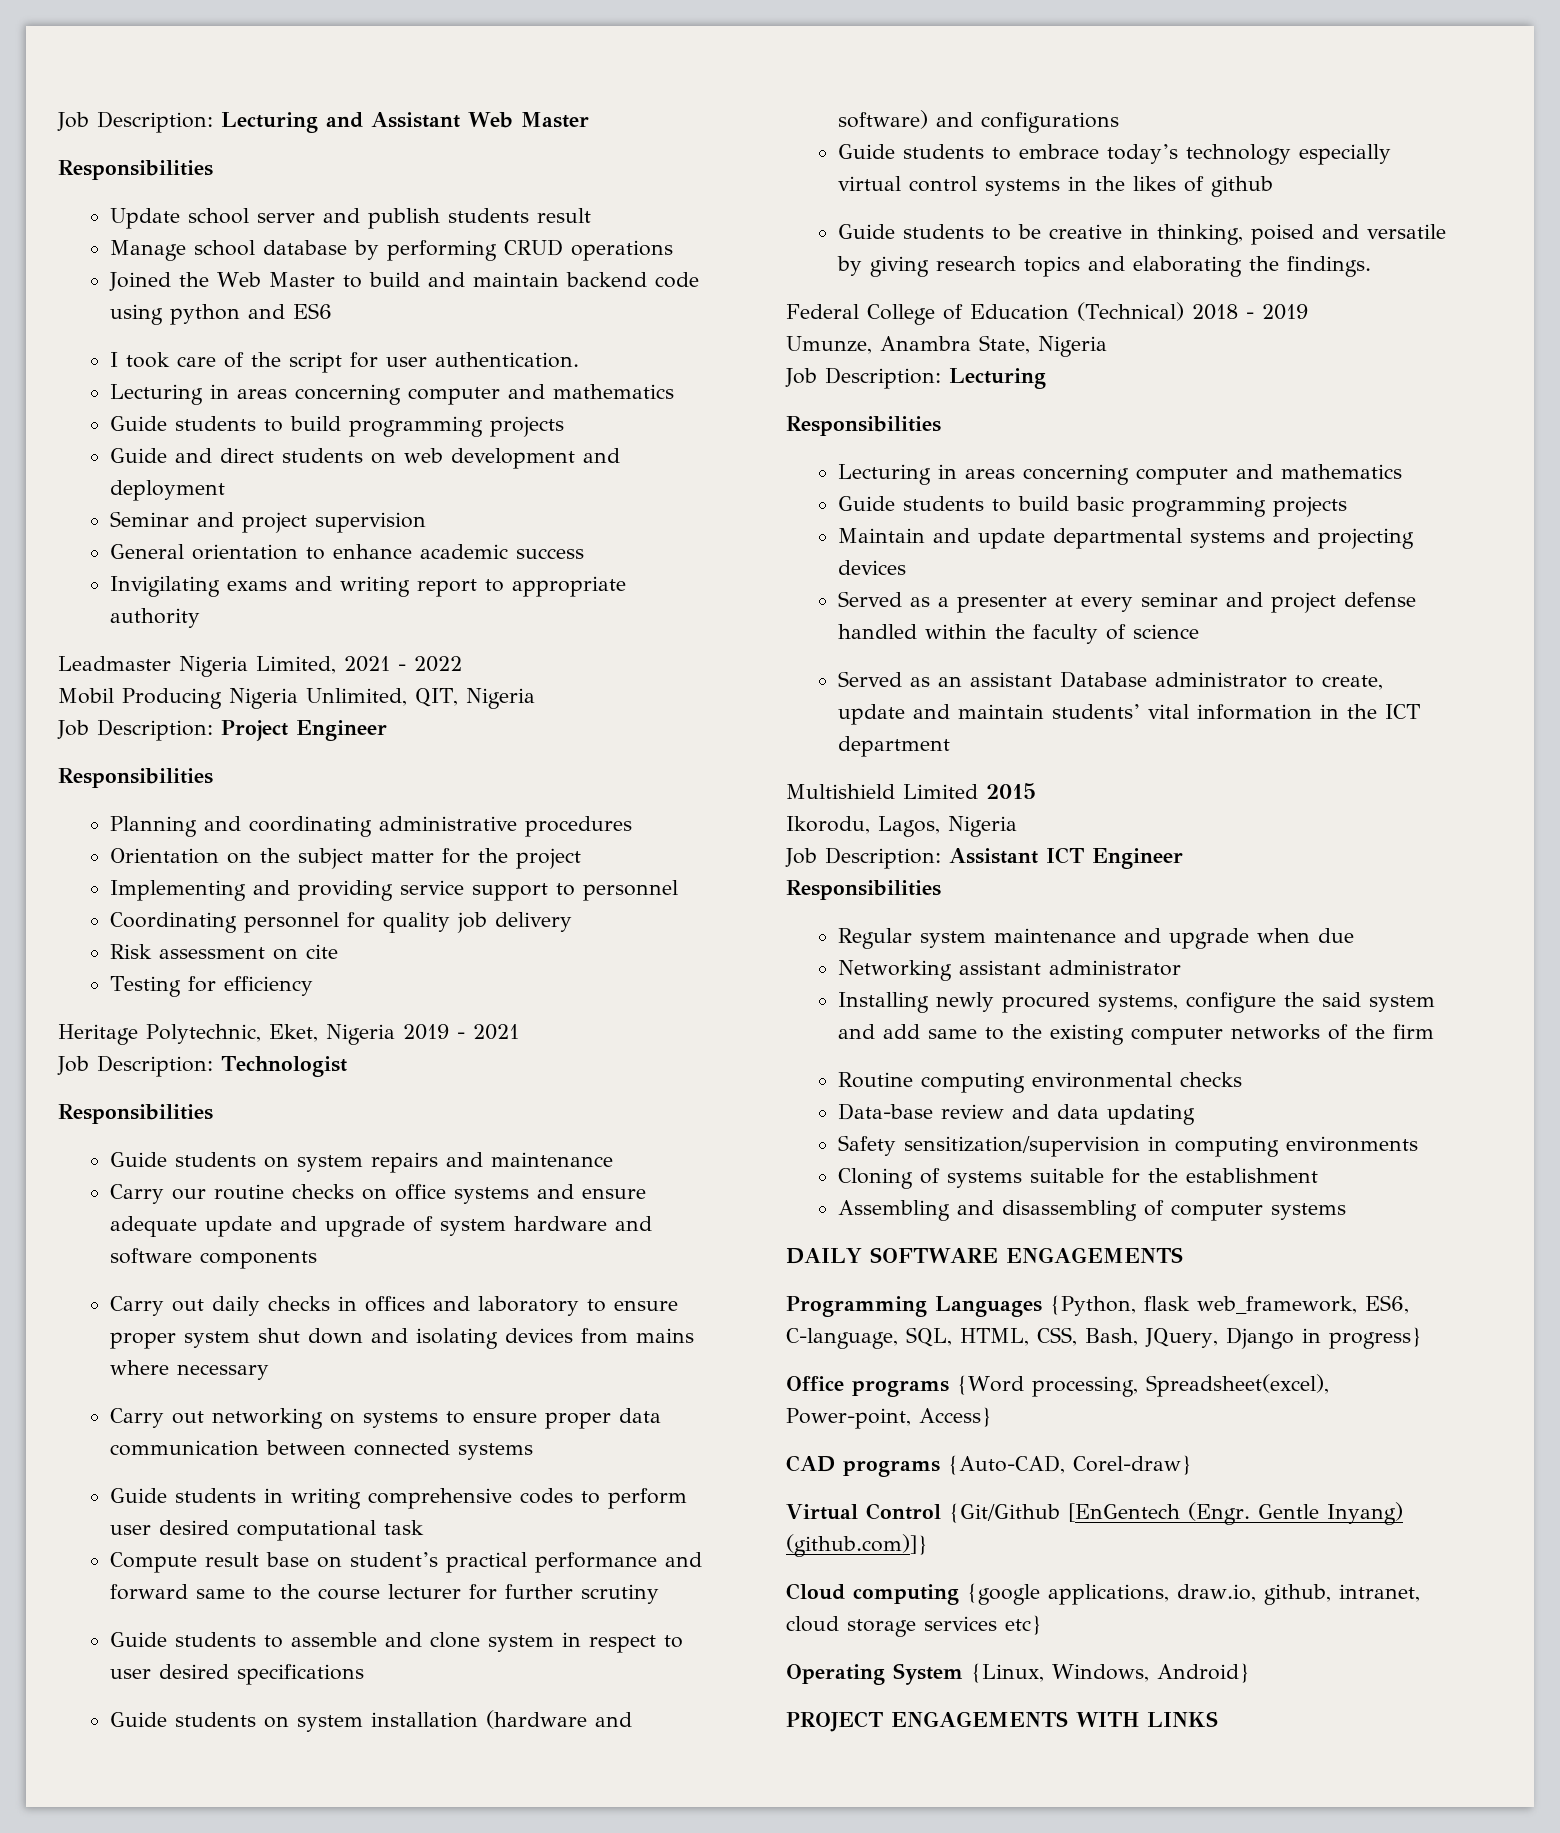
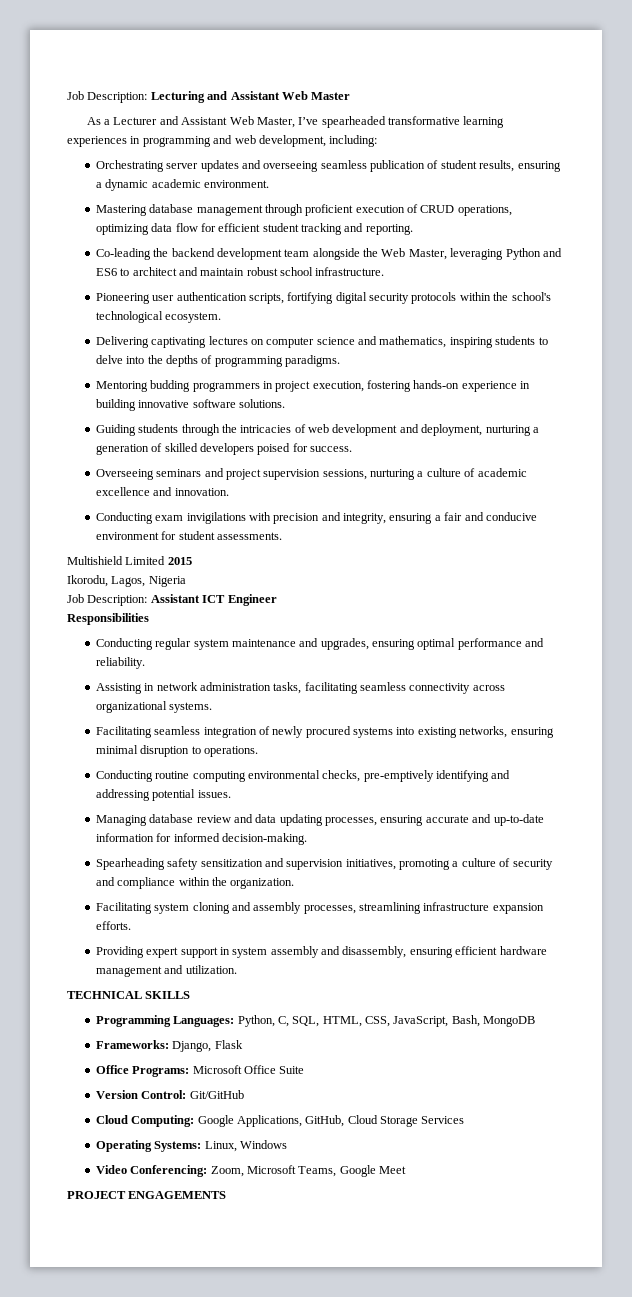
[58,160,213,180] [109,208,591,229] [109,239,673,261] [108,272,699,291] [109,303,332,325] [109,352,579,373] [109,384,674,405] [109,416,564,437] [109,448,620,469] [109,480,225,501] [109,511,426,533] [109,544,584,560] [109,576,626,597] [109,608,200,628] [58,656,462,677] [58,688,535,709] [57,719,387,741] [58,768,213,788] [109,816,632,837] [109,848,581,869] [109,880,678,901] [109,912,572,933] [109,944,338,960] [109,976,313,997] [58,1024,519,1045] [57,1055,347,1077] [58,1104,213,1124] [109,1152,613,1173] [109,1184,646,1204] [109,1216,652,1237] [109,1248,317,1269] [109,1296,678,1316] [109,1328,694,1349] [109,1360,269,1380] [109,1408,661,1429] [109,1440,533,1460] [109,1488,687,1509] [109,1520,424,1541] [109,1552,702,1573] [109,1584,659,1604] [109,1632,683,1653] [109,1664,364,1685] [109,1710,632,1732] [837,110,1119,133] [837,144,1391,165] [837,176,1273,197] [837,224,1446,245] [836,256,1371,277] [786,302,1308,325] [786,335,1107,357] [785,367,1046,389] [786,416,941,436] [837,464,1402,485] [837,496,1347,517] [837,528,1414,549] [837,560,906,575] [837,591,1416,613] [837,624,1199,644] [837,671,1383,690] [837,704,1420,725] [837,736,950,757] Responsibilities // Update school server and publish students result // Manage school database by performing CRUD operations // Joined the Web Master to build and maintain backend code using python and ES6 // I took care of the script for user authentication. // Lecturing in areas concerning computer and mathematics // Guide students to build programming projects // Guide and direct students on web development and deployment // Seminar and project supervision // General orientation to enhance academic success // Invigilating exams and writing report to appropriate authority // Leadmaster Nigeria Limited, 2021 - 2022 // Mobil Producing Nigeria Unlimited, QIT, Nigeria // Job Description: Project Engineer // Responsibilities // Planning and coordinating administrative procedures // Orientation on the subject matter for the project // Implementing and providing service support to personnel // Coordinating personnel for quality job delivery // Risk assessment on cite // Testing for efficiency // Heritage Polytechnic, Eket, Nigeria 2019 - 2021 // Job Description: Technologist // Responsibilities // Guide students on system repairs and maintenance // Carry our routine checks on office systems and ensure adequate update and upgrade of system hardware and software components // Carry out daily checks in offices and laboratory to ensure proper system shut down and isolating devices from mains where necessary // Carry out networking on systems to ensure proper data communication between connected systems // Guide students in writing comprehensive codes to perform user desired computational task // Compute result base on student’s practical performance and forward same to the course lecturer for further scrutiny // Guide students to assemble and clone system in respect to user desired specifications // Guide students on system installation (hardware and software) and configurations // Guide students to embrace today’s technology especially virtual control systems in the likes of github // Guide students to be creative in thinking, poised and versatile by giving research topics and elaborating the findings. // Federal College of Education (Technical) 2018 - 2019 // Umunze, Anambra State, Nigeria // Job Description: Lecturing // Responsibilities // Lecturing in areas concerning computer and mathematics // Guide students to build basic programming projects // Maintain and update departmental systems and projecting devices // Served as a presenter at every seminar and project defense handled within the faculty of science // Served as an assistant Database administrator to create, update and maintain students’ vital information in the ICT department -> [86,116,505,128] [67,135,378,147] [95,160,561,172] [95,179,269,191] [95,204,512,216] [95,223,413,235] [95,248,562,260] [95,267,385,276] [95,292,551,304] [95,311,222,323] [95,336,548,348] [95,355,341,367] [95,380,531,392] [95,399,285,411] [95,424,539,436] [95,443,353,455] [95,468,527,480] [95,487,229,496] [95,512,537,524] [95,531,282,540] As a Lecturer and Assistant Web Master, I’ve spearheaded transformative learning experiences in programming and web development, including: // Orchestrating server updates and overseeing seamless publication of student results, ensuring a dynamic academic environment. // Mastering database management through proficient execution of CRUD operations, optimizing data flow for efficient student tracking and reporting. // Co-leading the backend development team alongside the Web Master, leveraging Python and ES6 to architect and maintain robust school infrastructure. // Pioneering user authentication scripts, fortifying digital security protocols within the school's technological ecosystem. // Delivering captivating lectures on computer science and mathematics, inspiring students to delve into the depths of programming paradigms. // Mentoring budding programmers in project execution, fostering hands-on experience in building innovative software solutions. // Guiding students through the intricacies of web development and deployment, nurturing a generation of skilled developers poised for success. // Overseeing seminars and project supervision sessions, nurturing a culture of academic excellence and innovation. // Conducting exam invigilations with precision and integrity, ensuring a fair and conducive environment for student assessments.
[837,928,912,949] Regular -> [95,638,192,650] Conducting regular
[1168,928,1354,949] [837,960,1181,981] [837,992,1435,1013] [837,1024,1434,1045] [837,1072,1242,1093] [837,1103,1195,1125] [837,1135,1418,1157] [837,1168,1318,1189] [837,1200,1346,1221] [786,1247,1183,1264] [786,1295,1409,1317] [786,1327,1422,1349] [786,1374,1329,1397] [786,1407,992,1429] [786,1455,1192,1477] [786,1502,1403,1525] [786,1534,928,1557] [786,1583,1420,1605] [786,1615,1042,1637] [786,1663,1250,1685] upgrade when due // Networking assistant administrator // Installing newly procured systems, configure the said system and add same to the existing computer networks of the firm // Routine computing environmental checks // Data-base review and data updating // Safety sensitization/supervision in computing environments // Cloning of systems suitable for the establishment // Assembling and disassembling of computer systems // DAILY SOFTWARE ENGAGEMENTS // Programming Languages {Python, flask web_framework, ES6, C-language, SQL, HTML, CSS, Bash, JQuery, Django in progress} // Office programs {Word processing, Spreadsheet(excel), Power-point, Access} // CAD programs {Auto-CAD, Corel-draw} // Virtual Control {Git/Github [EnGentech (Engr. Gentle Inyang) (github.com)]} // Cloud computing {google applications, draw.io, github, intranet, cloud storage services etc} // Operating System {Linux, Windows, Android} -> [320,638,545,650] [95,657,145,669] [95,682,505,694] [95,701,213,713] [95,726,554,738] [95,745,258,757] [95,770,511,782] [95,789,231,801] [95,814,544,826] [95,833,307,845] [95,858,553,870] [95,877,295,889] [95,902,544,914] [95,921,131,930] [95,946,547,958] [95,965,237,977] [67,991,191,999] [95,1015,536,1027] [95,1040,243,1052] [95,1065,305,1077] [95,1090,244,1099] [95,1115,465,1127] [95,1140,287,1152] [95,1165,407,1177] upgrades, ensuring optimal performance and reliability. // Assisting in network administration tasks, facilitating seamless connectivity across organizational systems. // Facilitating seamless integration of newly procured systems into existing networks, ensuring minimal disruption to operations. // Conducting routine computing environmental checks, pre-emptively identifying and addressing potential issues. // Managing database review and data updating processes, ensuring accurate and up-to-date information for informed decision-making. // Spearheading safety sensitization and supervision initiatives, promoting a culture of security and compliance within the organization. // Facilitating system cloning and assembly processes, streamlining infrastructure expansion efforts. // Providing expert support in system assembly and disassembly, ensuring efficient hardware management and utilization. // TECHNICAL SKILLS // Programming Languages: Python, C, SQL, HTML, CSS, JavaScript, Bash, MongoDB // Frameworks: Django, Flask // Office Programs: Microsoft Office Suite // Version Control: Git/GitHub // Cloud Computing: Google Applications, GitHub, Cloud Storage Services // Operating Systems: Linux, Windows // Video Conferencing: Zoom, Microsoft Teams, Google Meet
[1076,1711,1218,1727] WITH LINKS -> (227, 1195) none

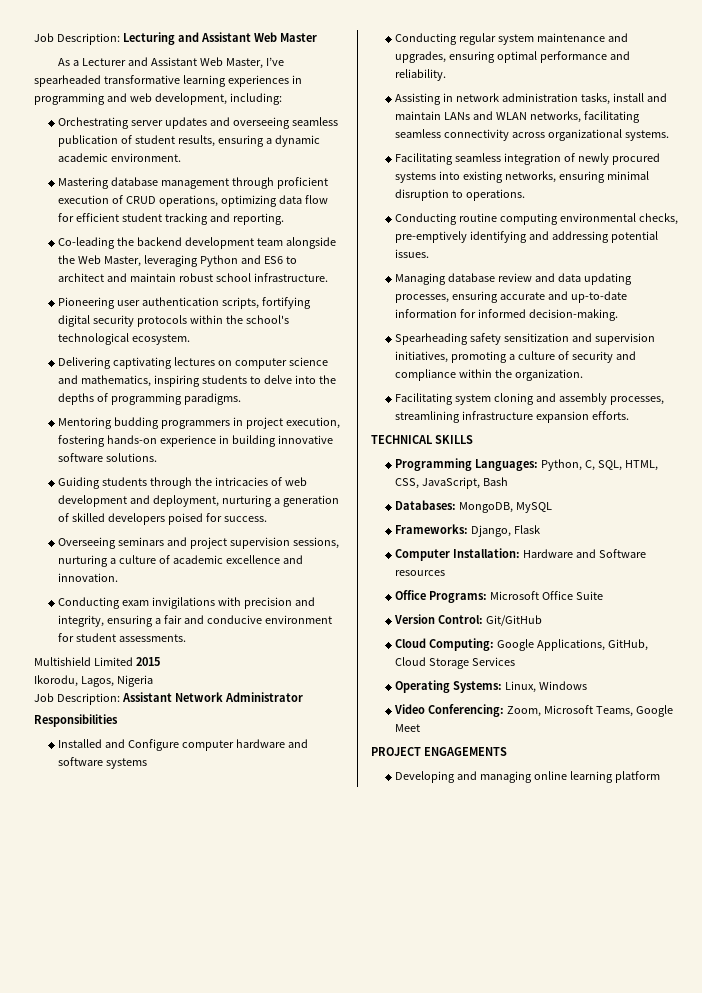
[202,594,277,606] ICT Engineer -> [174,692,303,702] Network Administrator
(149, 619) none -> [58,739,309,751] [58,757,148,769] // Installed and Configure computer hardware and software systems
(302, 688) none -> [613,93,668,102] [395,111,582,123] install and maintain LANs and WLAN networks,
[95,946,547,958] [95,965,237,977] // Providing expert support in system assembly and disassembly, ensuring efficient hardware management and utilization. -> (630, 415) none
[451,1015,536,1027] Bash, MongoDB -> [483,477,509,486] [395,500,553,513] Bash // Databases: MongoDB, MySQL
(243, 1044) none -> [395,548,647,561] [395,570,446,576] // Computer Installation: Hardware and Software resources
(227, 1195) none -> [395,771,661,783] // Developing and managing online learning platform

